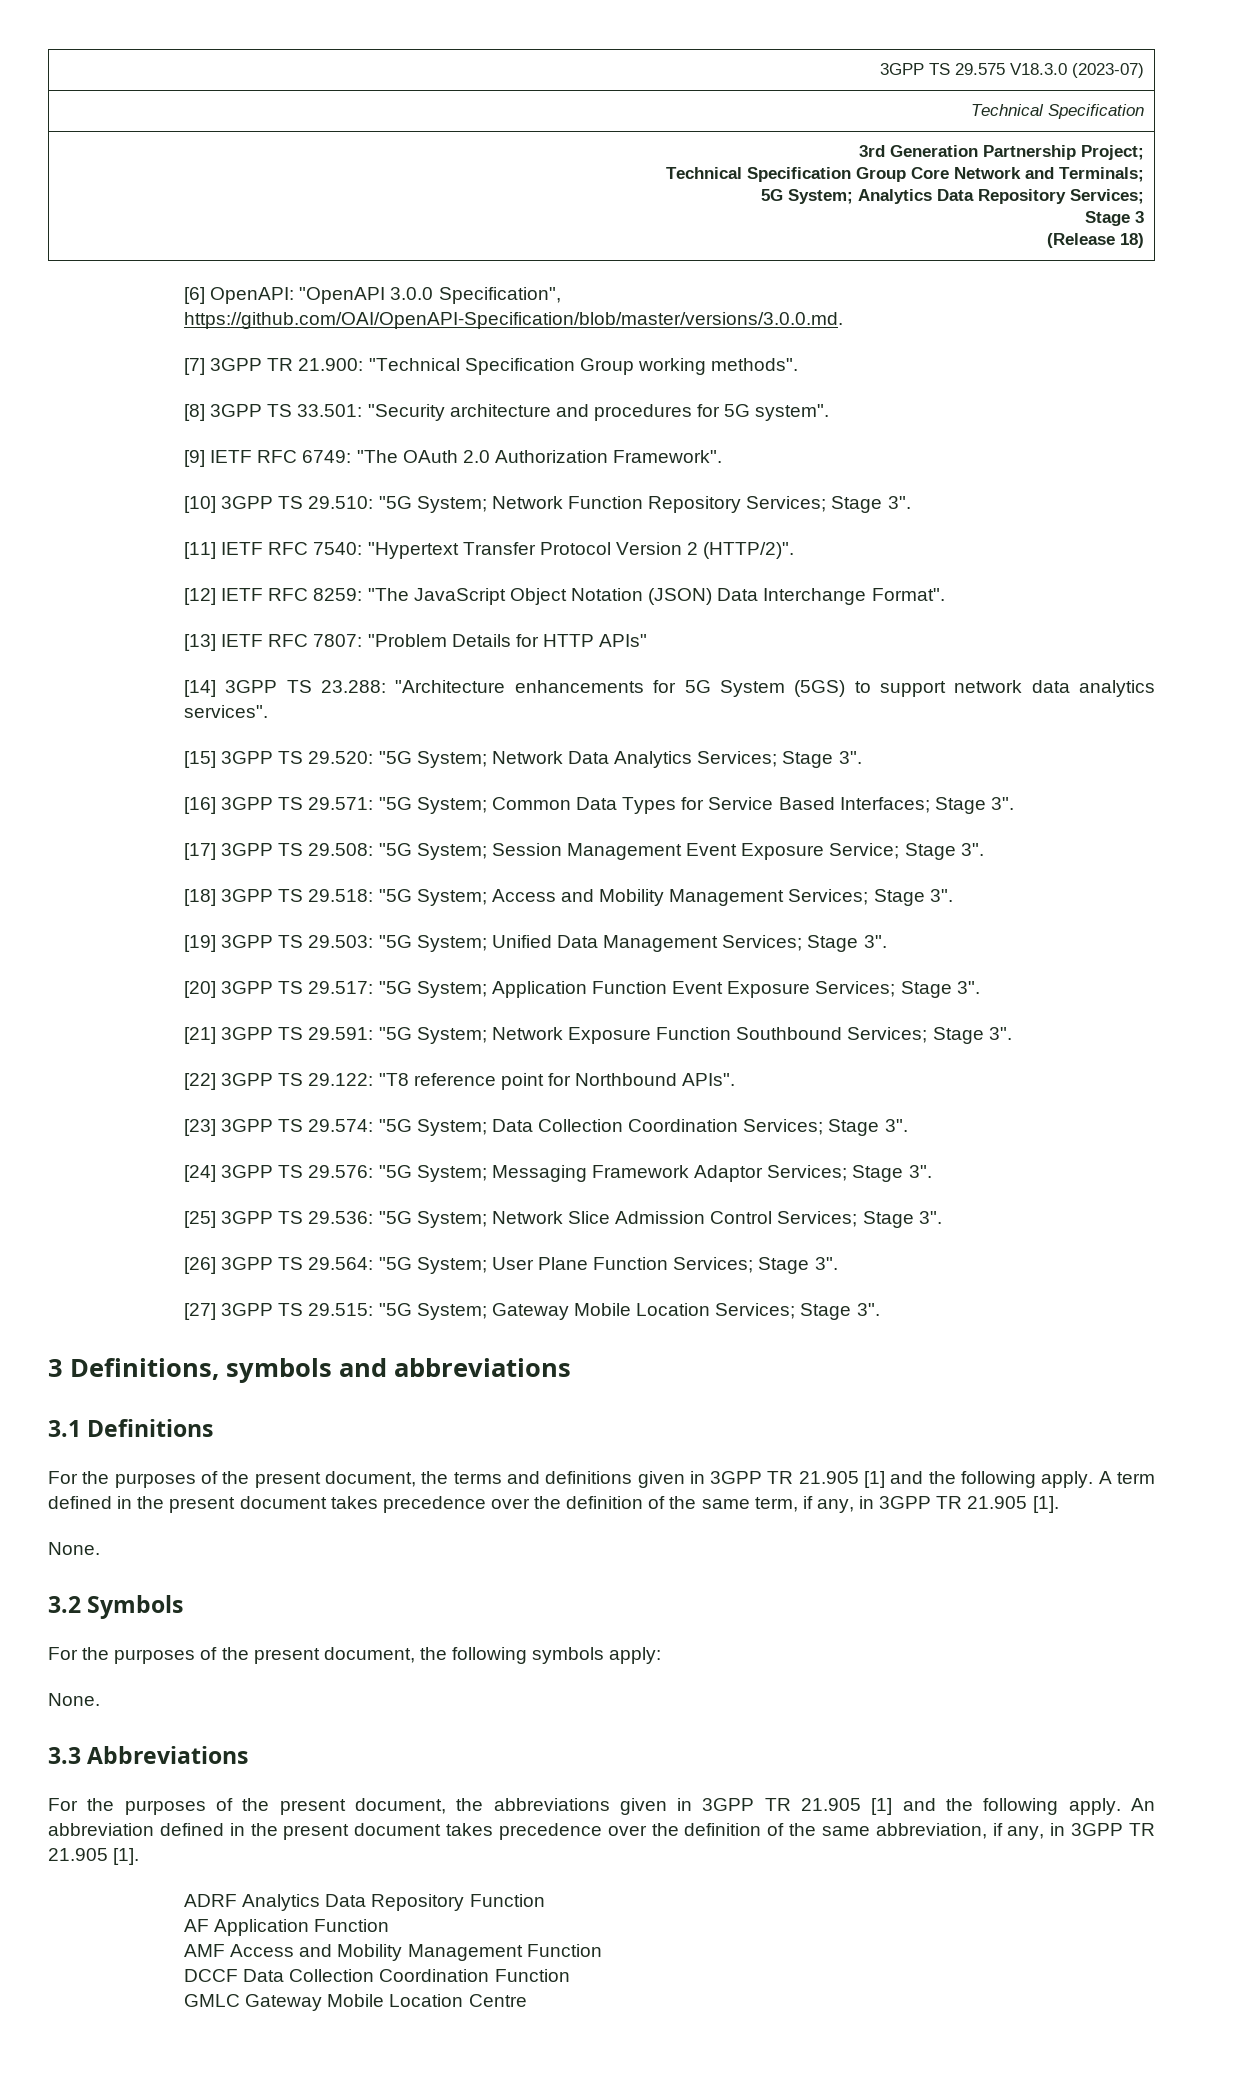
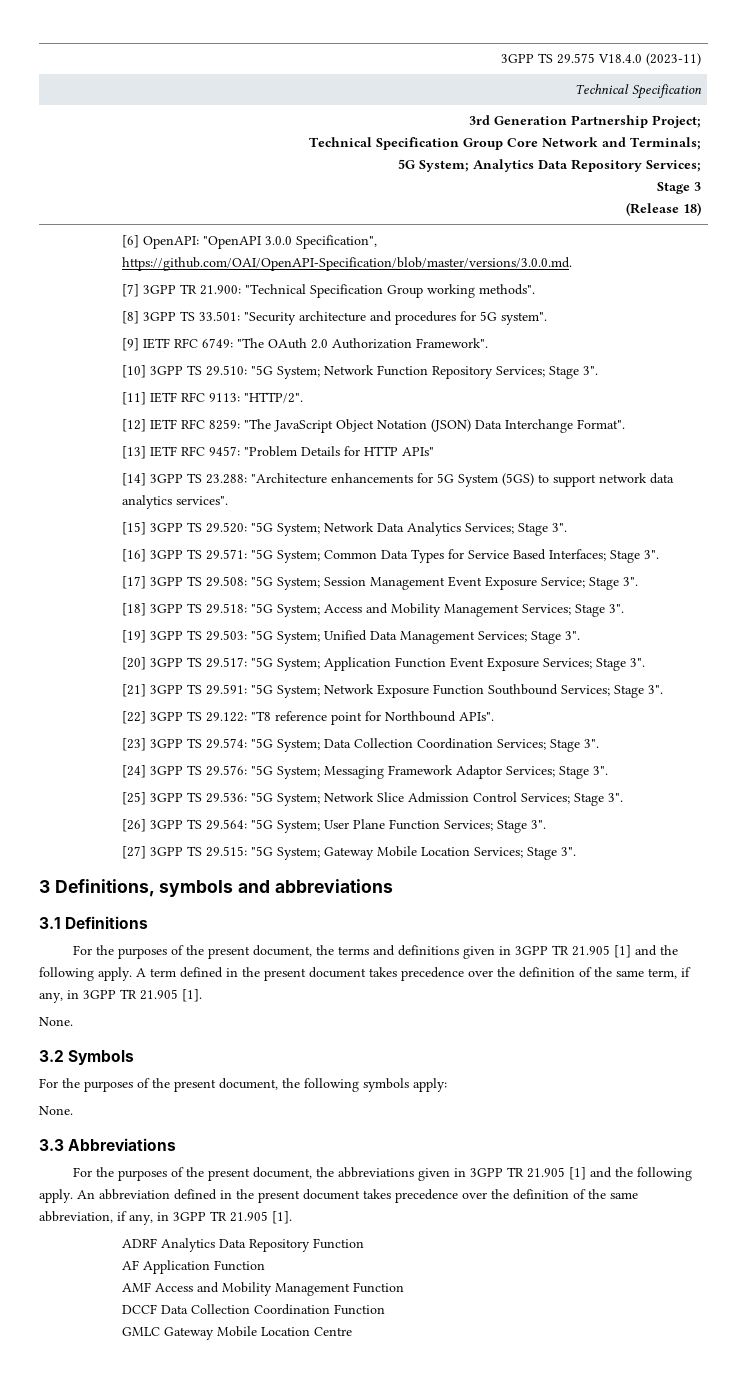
[1010,63,1145,78] V18.3.0 (2023-07) -> [597,53,701,66] V18.4.0 (2023-11)
[313,542,795,559] 7540: "Hypertext Transfer Protocol Version 2 (HTTP/2)". -> [208,392,303,403] 9113: "HTTP/2".
[313,634,363,647] 7807: -> [208,446,240,456] 9457:

